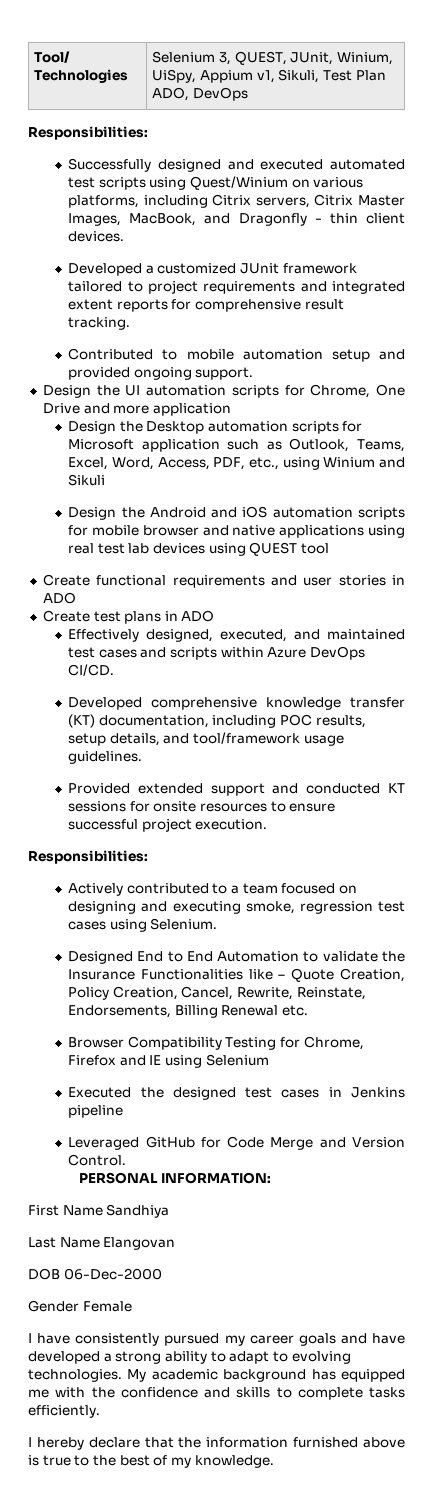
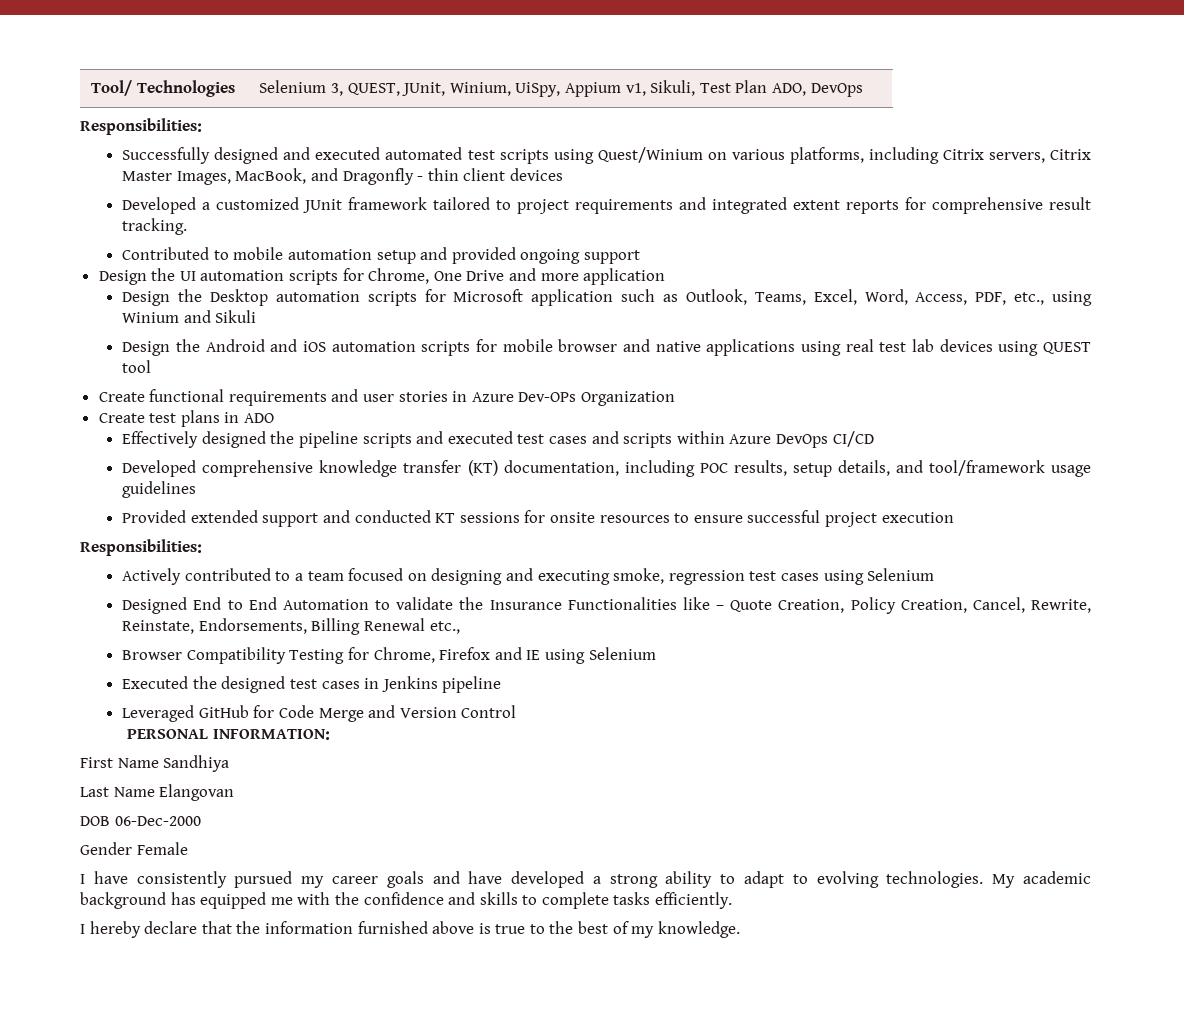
[68,231,125,242] devices. -> [510,168,564,181] devices
[195,367,254,380] support. -> [584,250,641,264] support
[42,592,76,604] ADO -> [471,391,676,406] Azure Dev-OPs Organization
[146,629,406,642] designed, executed, and maintained -> [201,431,513,448] designed the pipeline scripts and executed
[68,664,115,676] CI/CD. -> [832,431,874,447] CI/CD
[68,751,143,764] guidelines. -> [122,481,197,498] guidelines
[195,819,268,830] execution. -> [881,512,954,523] execution
[150,918,218,930] Selenium. -> [867,568,935,581] Selenium
[282,1005,309,1016] etc. -> [429,621,460,634] etc.,
[68,1154,127,1166] Control. -> [461,705,517,718] Control

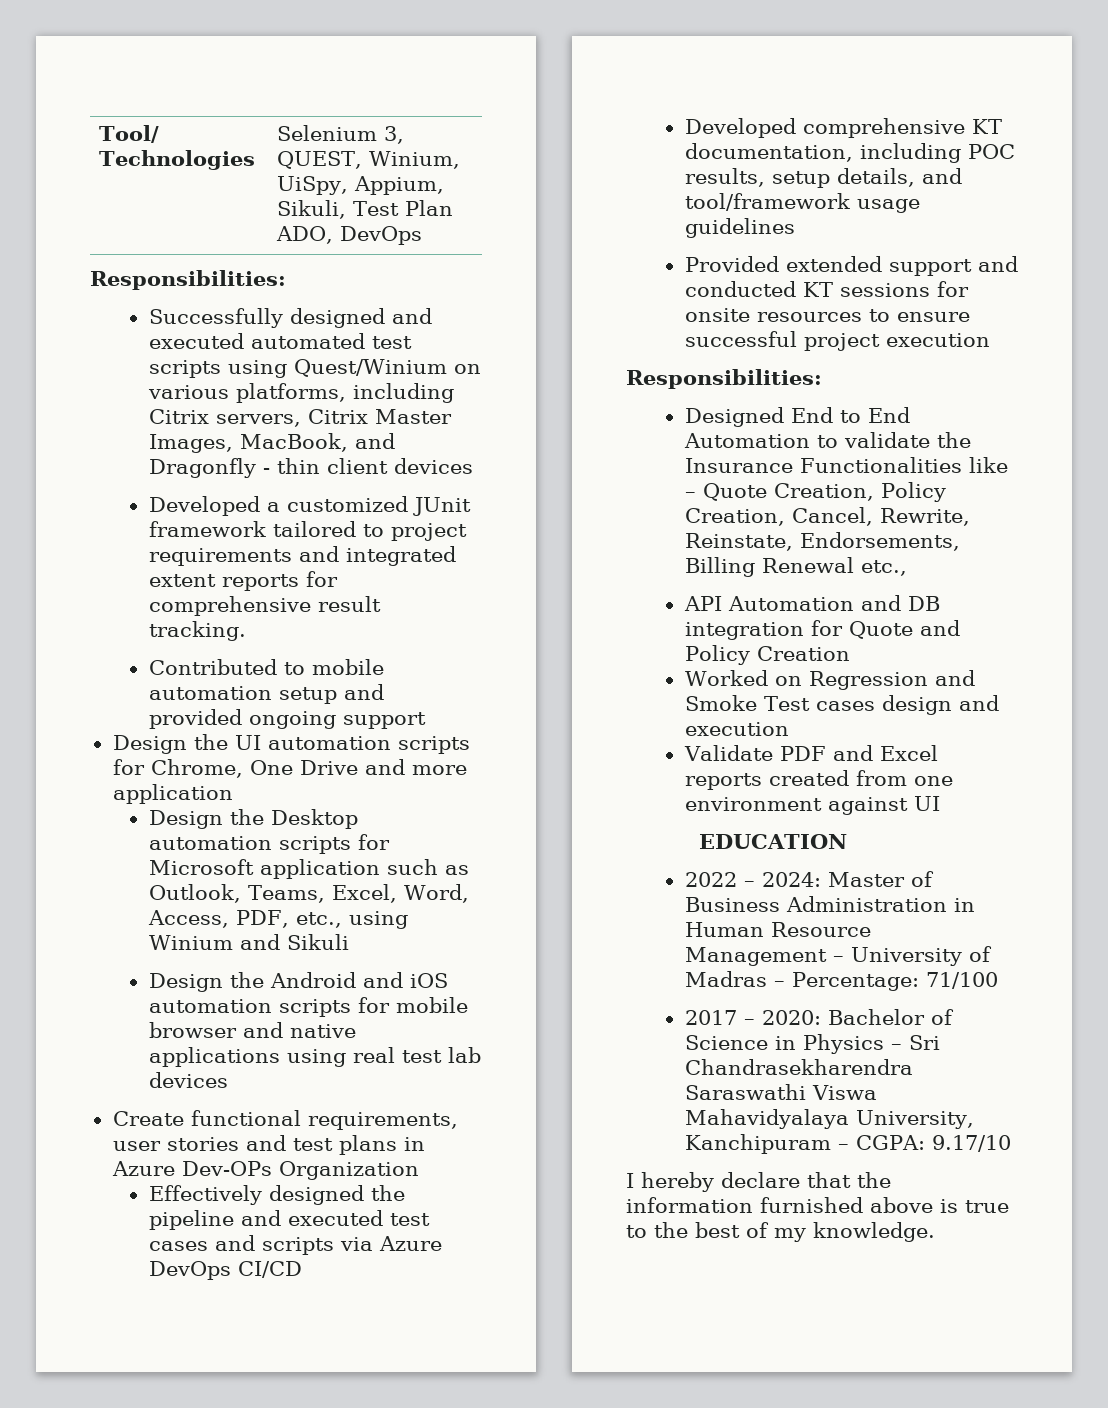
[402,82,446,96] JUnit, -> (363, 160) none
[564,82,646,97] Appium v1, -> [354,176,445,195] Appium,
[998,341,1091,356] [122,360,152,373] using QUEST tool -> (228, 1080) none
[228,389,448,406] requirements and user stories -> [307,1112,458,1130] [112,1135,397,1155] requirements, user stories and test plans
[98,410,275,427] // Create test plans in ADO -> (419, 1170) none
[362,433,412,448] scripts -> (234, 1220) none
[676,431,725,444] within -> [339,1237,373,1251] via
[319,460,498,477] knowledge transfer (KT) -> [971,119,1002,134] KT
[122,568,935,585] // Actively contributed to a team focused on designing and executing smoke, regression test cases using Selenium -> (822, 379) none
[122,647,656,664] [122,676,502,693] [122,705,517,722] [127,729,330,740] [80,755,230,772] [80,784,235,801] [80,816,201,826] [80,842,188,855] [80,871,1091,888] [80,892,733,909] Browser Compatibility Testing for Chrome, Firefox and IE using Selenium // Executed the designed test cases in Jenkins pipeline // Leveraged GitHub for Code Merge and Version Control // PERSONAL INFORMATION: // First Name Sandhiya // Last Name Elangovan // DOB 06-Dec-2000 // Gender Female // I have consistently pursued my career goals and have developed a strong ability to adapt to evolving technologies. My academic background has equipped me with the confidence and skills to complete tasks efficiently. -> [683,595,940,611] [684,620,960,640] [684,645,850,665] [684,670,975,690] [684,695,999,715] [684,722,789,736] [683,745,938,761] [684,770,953,790] [684,796,940,815] [698,834,847,849] [684,871,934,887] [684,896,975,912] [684,922,871,937] [684,946,992,966] [684,971,998,991] [684,1009,954,1025] [684,1034,940,1054] [684,1059,913,1075] [684,1084,877,1100] [684,1109,974,1129] [684,1134,1011,1154] API Automation and DB integration for Quote and Policy Creation // Worked on Regression and Smoke Test cases design and execution // Validate PDF and Excel reports created from one environment against UI // EDUCATION // 2022 – 2024: Master of Business Administration in Human Resource Management – University of Madras – Percentage: 71/100 // 2017 – 2020: Bachelor of Science in Physics – Sri Chandrasekharendra Saraswathi Viswa Mahavidyalaya University, Kanchipuram – CGPA: 9.17/10

